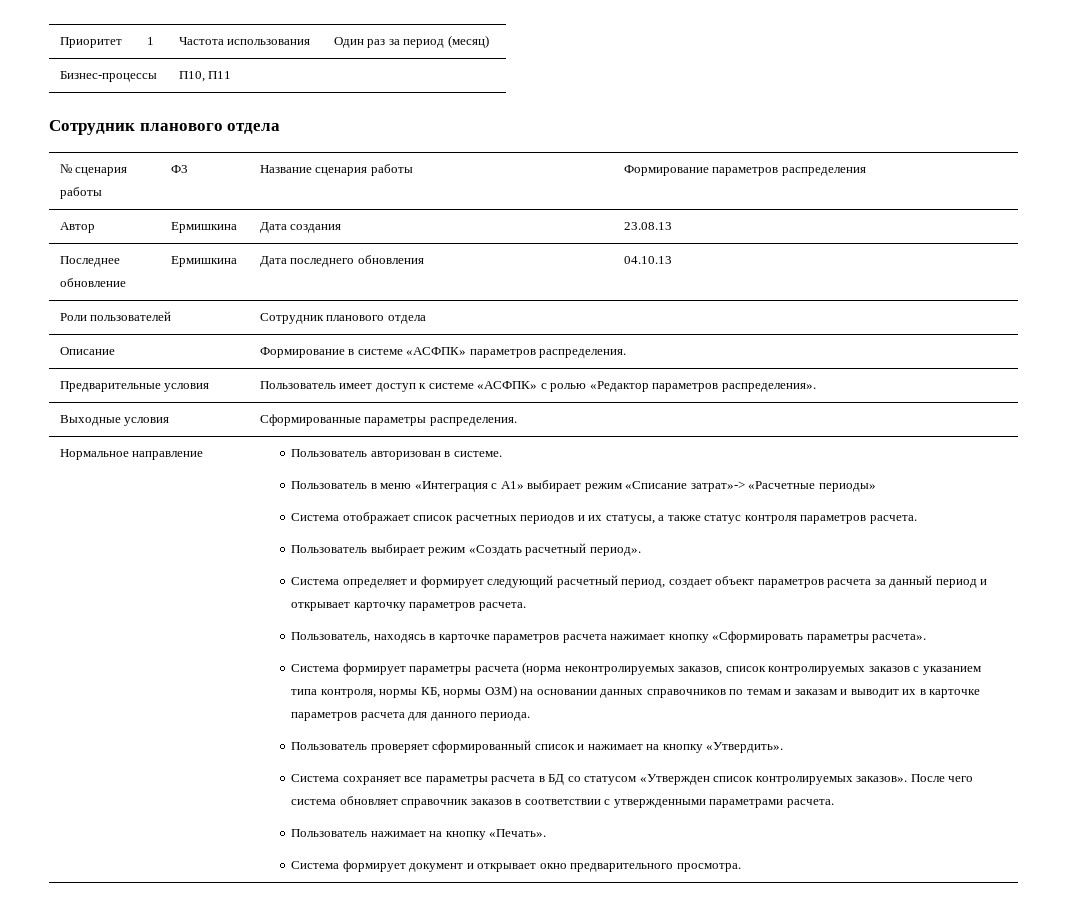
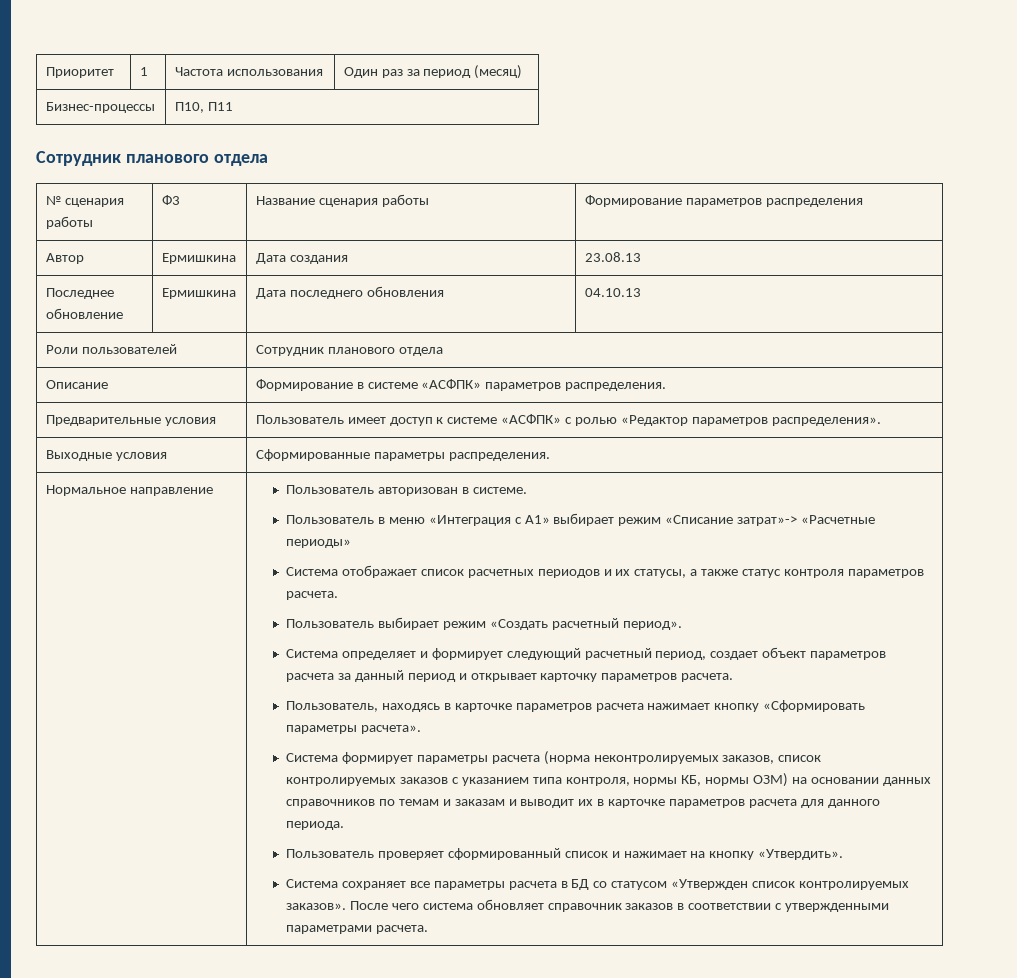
[291,829,547,840] [291,860,741,872] // Пользователь нажимает на кнопку «Печать». // Система формирует документ и открывает окно предварительного просмотра. -> (428, 929) none

